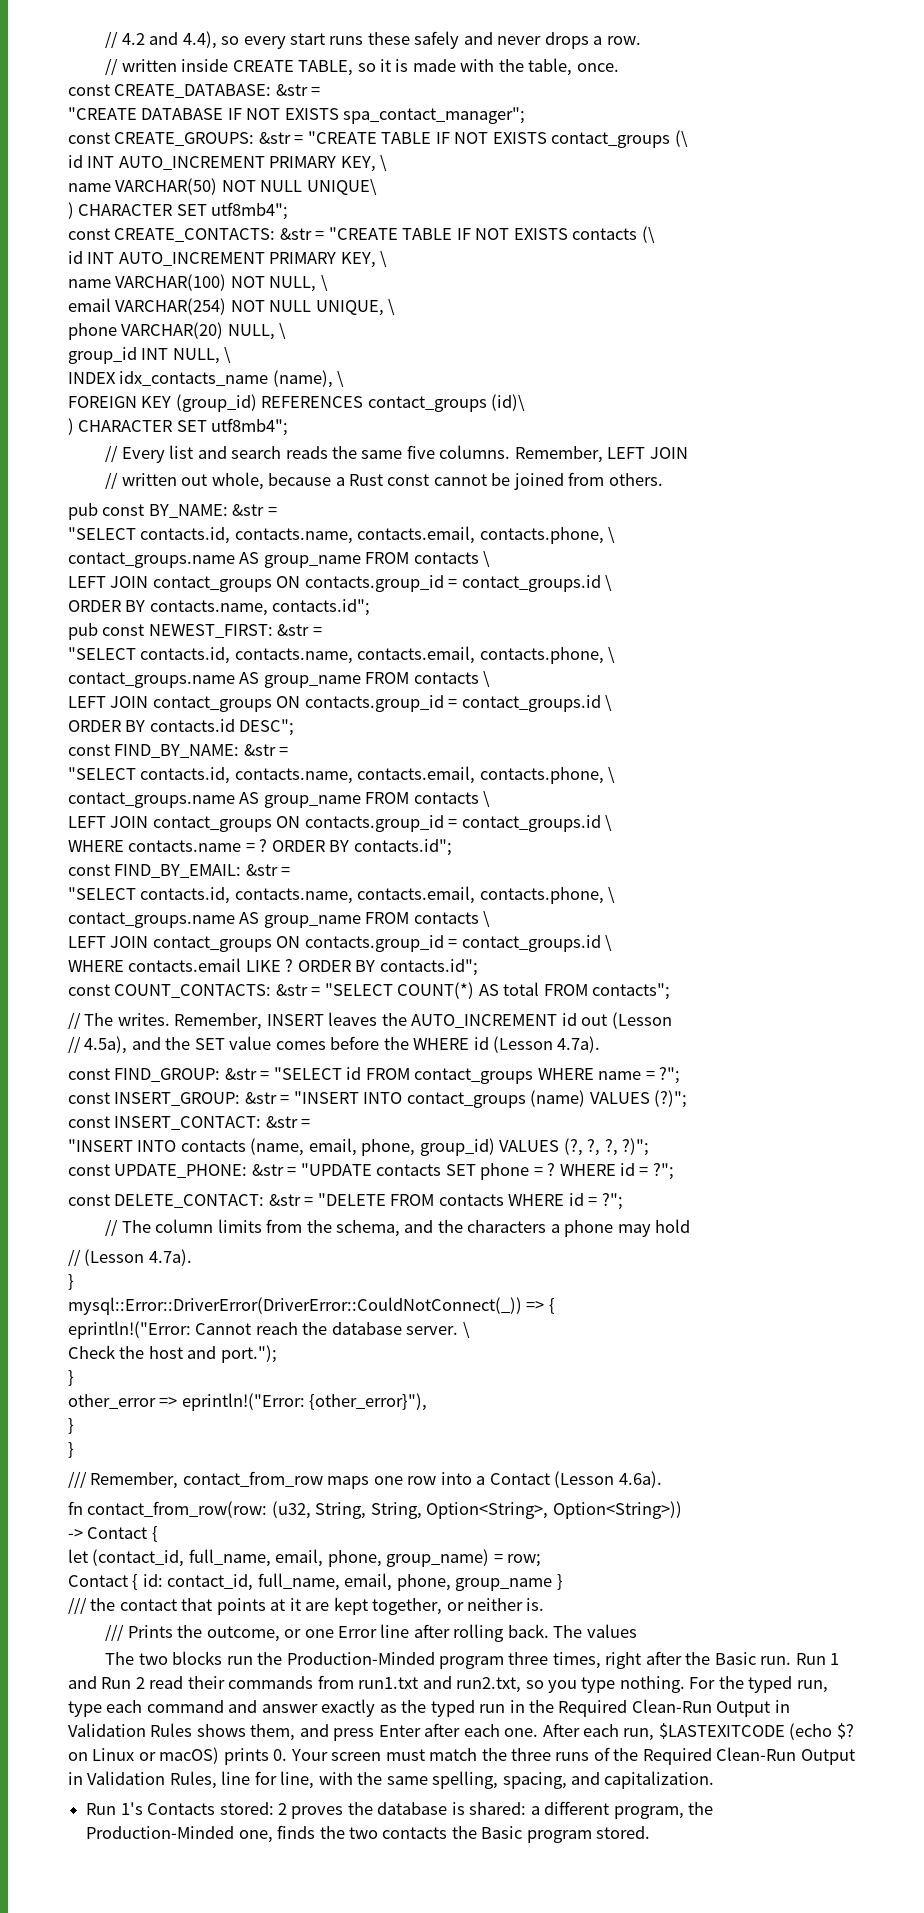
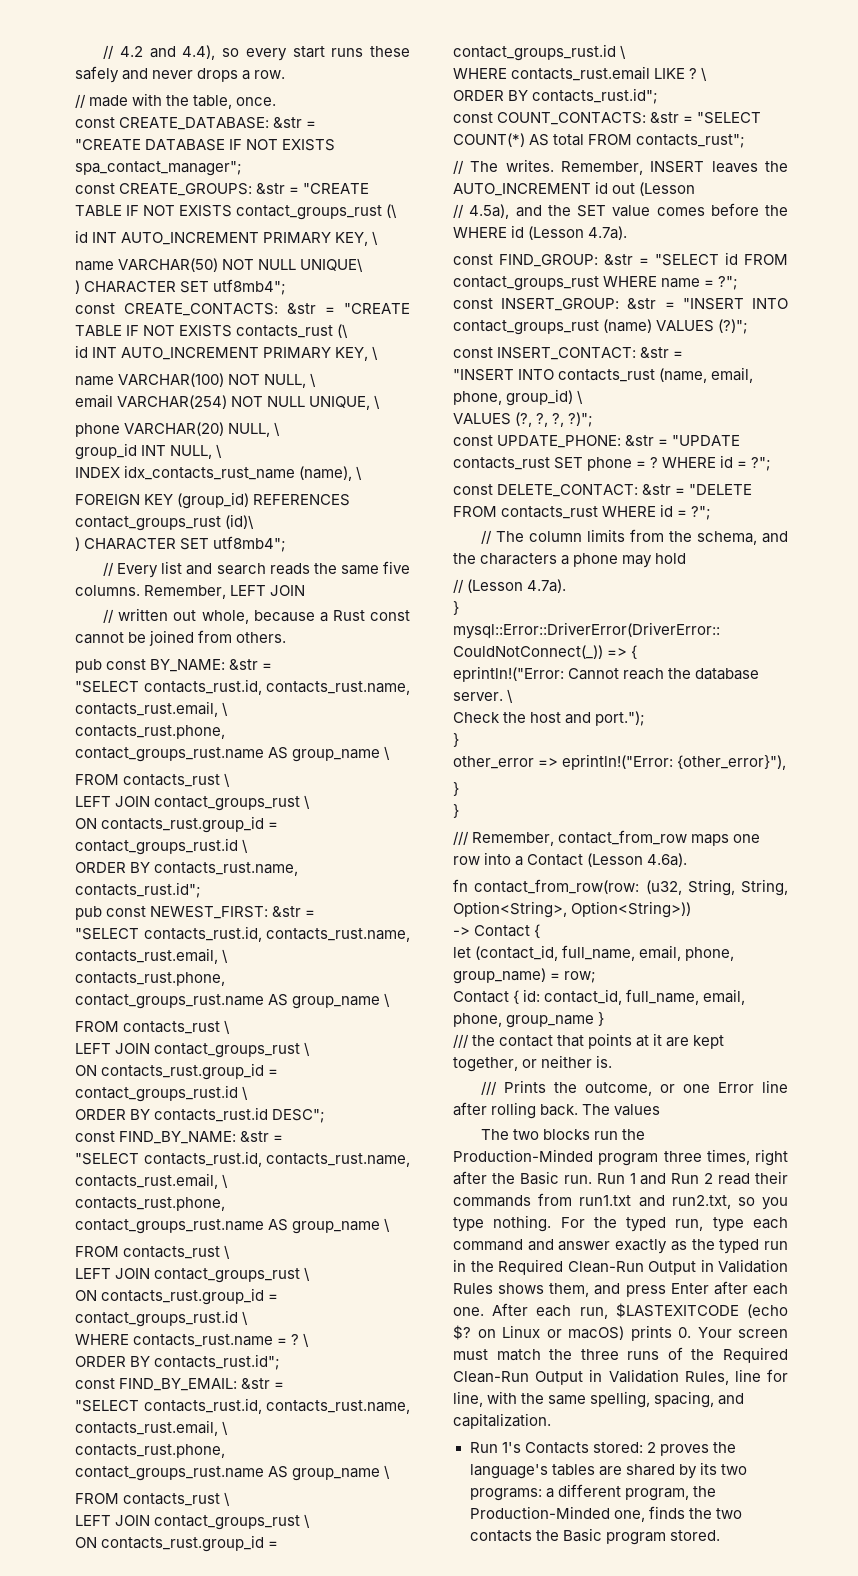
[121,59,409,76] written inside CREATE TABLE, so it is -> (86, 101) none
[551,132,671,148] contact_groups -> [236,205,383,220] contact_groups_rust
[572,228,638,240] contacts -> [236,325,334,338] contacts_rust
[119,371,269,386] idx_contacts_name -> [124,465,296,480] idx_contacts_rust_name
[367,396,487,412] contact_groups -> [75,516,221,531] contact_groups_rust
[140,526,616,544] [68,550,491,568] [68,574,613,592] [68,599,371,616] contacts.id, contacts.name, contacts.email, contacts.phone, \ // contact_groups.name AS group_name FROM contacts \ // LEFT JOIN contact_groups ON contacts.group_id = contact_groups.id \ // ORDER BY contacts.name, contacts.id"; -> [143,679,410,695] [75,701,229,717] [75,725,225,739] [75,746,391,762] [75,773,231,787] [75,795,311,811] [75,816,279,833] [75,838,249,855] [75,862,299,876] [75,882,201,898] contacts_rust.id, contacts_rust.name, contacts_rust.email, \ // contacts_rust.phone, contact_groups_rust.name AS group_name \ // FROM contacts_rust \ // LEFT JOIN contact_groups_rust \ // ON contacts_rust.group_id = contact_groups_rust.id \ // ORDER BY contacts_rust.name, contacts_rust.id";
[140,646,616,664] [68,670,491,688] [68,694,613,712] [68,719,235,732] contacts.id, contacts.name, contacts.email, contacts.phone, \ // contact_groups.name AS group_name FROM contacts \ // LEFT JOIN contact_groups ON contacts.group_id = contact_groups.id \ // ORDER BY contacts.id -> [143,926,410,942] [75,948,229,964] [75,972,225,986] [75,993,391,1009] [75,1020,231,1034] [75,1042,311,1058] [75,1063,279,1080] [75,1085,249,1102] [75,1107,269,1122] contacts_rust.id, contacts_rust.name, contacts_rust.email, \ // contacts_rust.phone, contact_groups_rust.name AS group_name \ // FROM contacts_rust \ // LEFT JOIN contact_groups_rust \ // ON contacts_rust.group_id = contact_groups_rust.id \ // ORDER BY contacts_rust.id
[140,766,616,784] [68,790,491,808] [68,814,613,832] [68,839,452,856] contacts.id, contacts.name, contacts.email, contacts.phone, \ // contact_groups.name AS group_name FROM contacts \ // LEFT JOIN contact_groups ON contacts.group_id = contact_groups.id \ // WHERE contacts.name = ? ORDER BY contacts.id"; -> [143,1151,410,1167] [75,1173,229,1189] [75,1197,225,1211] [75,1218,391,1234] [75,1245,231,1259] [75,1267,311,1283] [75,1288,279,1305] [75,1310,249,1327] [75,1333,310,1347] [75,1354,281,1370] contacts_rust.id, contacts_rust.name, contacts_rust.email, \ // contacts_rust.phone, contact_groups_rust.name AS group_name \ // FROM contacts_rust \ // LEFT JOIN contact_groups_rust \ // ON contacts_rust.group_id = contact_groups_rust.id \ // WHERE contacts_rust.name = ? \ // ORDER BY contacts_rust.id";
[140,886,616,904] [68,910,491,928] [68,934,613,952] [68,958,242,972] contacts.id, contacts.name, contacts.email, contacts.phone, \ // contact_groups.name AS group_name FROM contacts \ // LEFT JOIN contact_groups ON contacts.group_id = contact_groups.id \ // WHERE contacts.email -> [143,1398,410,1414] [75,1420,229,1436] [75,1444,225,1458] [75,1465,391,1481] [75,1492,231,1506] [75,1514,311,1530] [75,1535,279,1552] [453,44,627,61] [453,66,651,81] contacts_rust.id, contacts_rust.name, contacts_rust.email, \ // contacts_rust.phone, contact_groups_rust.name AS group_name \ // FROM contacts_rust \ // LEFT JOIN contact_groups_rust \ // ON contacts_rust.group_id = contact_groups_rust.id \ // WHERE contacts_rust.email
[297,959,478,976] ORDER BY contacts.id"; -> [701,67,708,81] [453,88,659,104] \ // ORDER BY contacts_rust.id";
[592,983,671,1000] contacts"; -> [636,134,746,148] contacts_rust";
[414,1068,534,1084] contact_groups -> [453,276,599,291] contact_groups_rust
[406,1092,526,1108] contact_groups -> [453,320,599,335] contact_groups_rust
[180,1140,246,1152] contacts -> [558,369,656,382] contacts_rust
(495, 1147) none -> [577,390,584,404] \ //
[376,1164,442,1176] contacts -> [453,457,550,470] contacts_rust
[438,1194,504,1206] contacts -> [501,506,599,519] contacts_rust
[377,1802,527,1815] database is shared: -> [469,1462,747,1479] [469,1488,542,1501] language's tables are shared by its two programs:

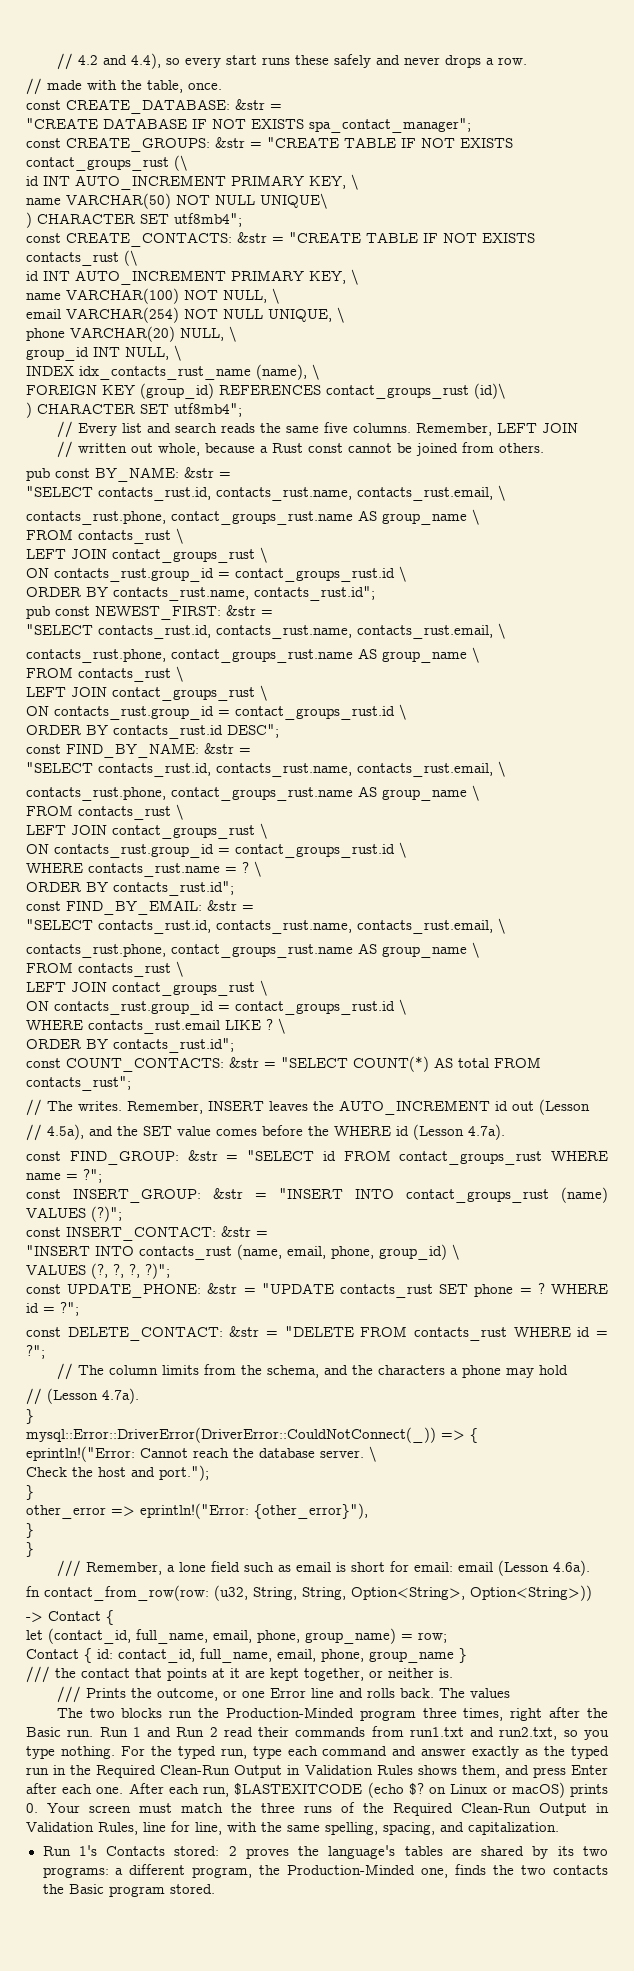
[558,830,761,846] [453,852,584,866] contact_from_row maps one row into a Contact -> [166,1561,493,1572] a lone field such as email is short for email: email
[453,1102,537,1119] after rolling -> [338,1688,395,1698] and rolls

